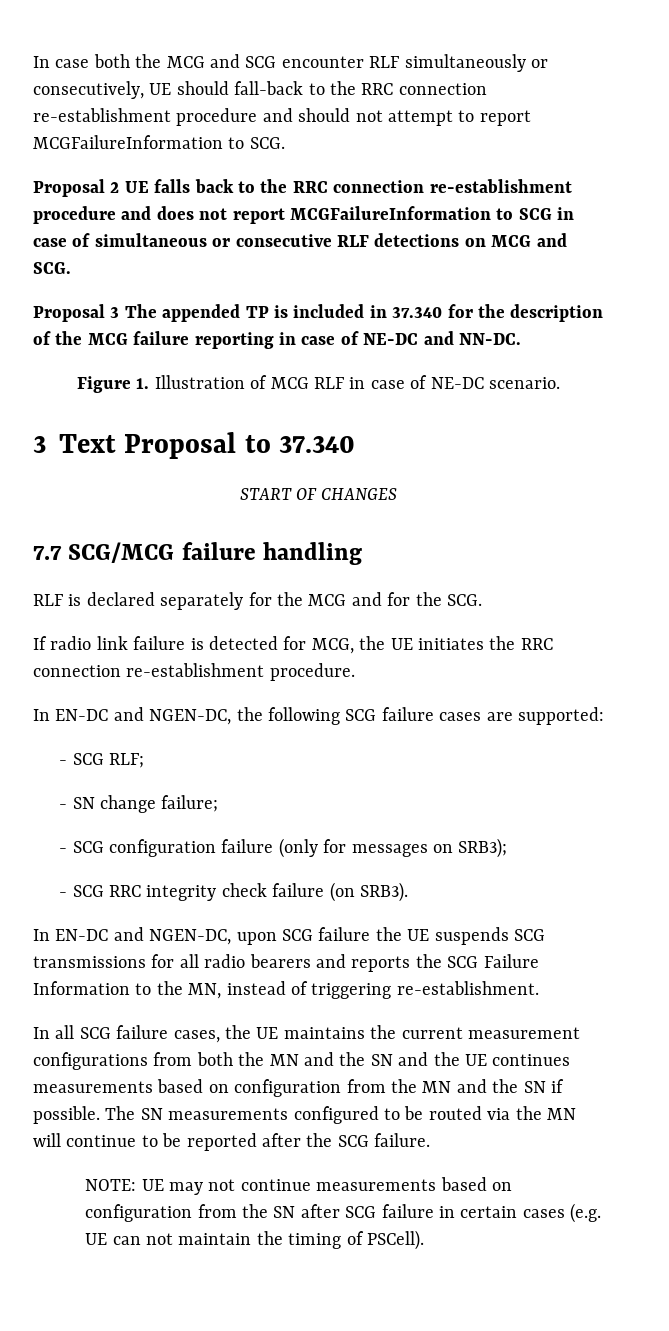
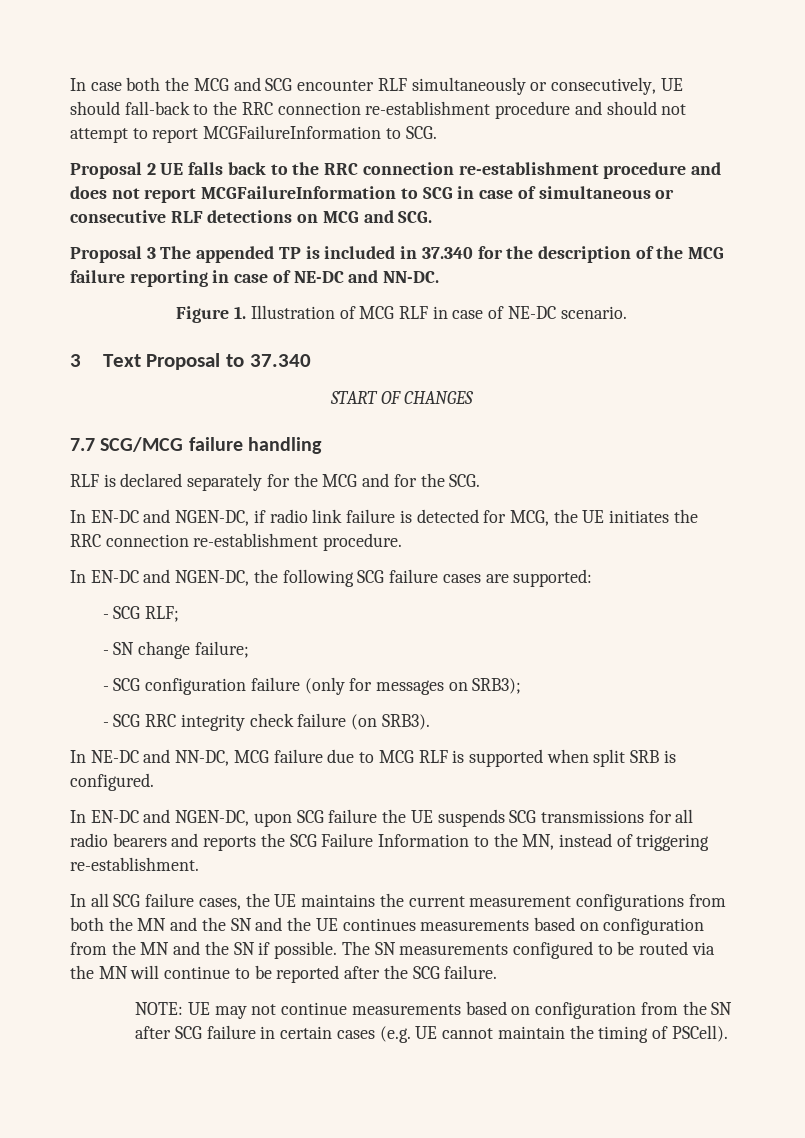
[33,636,47,650] If -> [70,509,266,526] In EN-DC and NGEN-DC, if
(408, 892) none -> [70,749,676,767] [70,773,154,791] // In NE-DC and NN-DC, MCG failure due to MCG RLF is supported when split SRB is configured.
[112,1233,174,1245] can not -> [442,1028,494,1039] cannot

